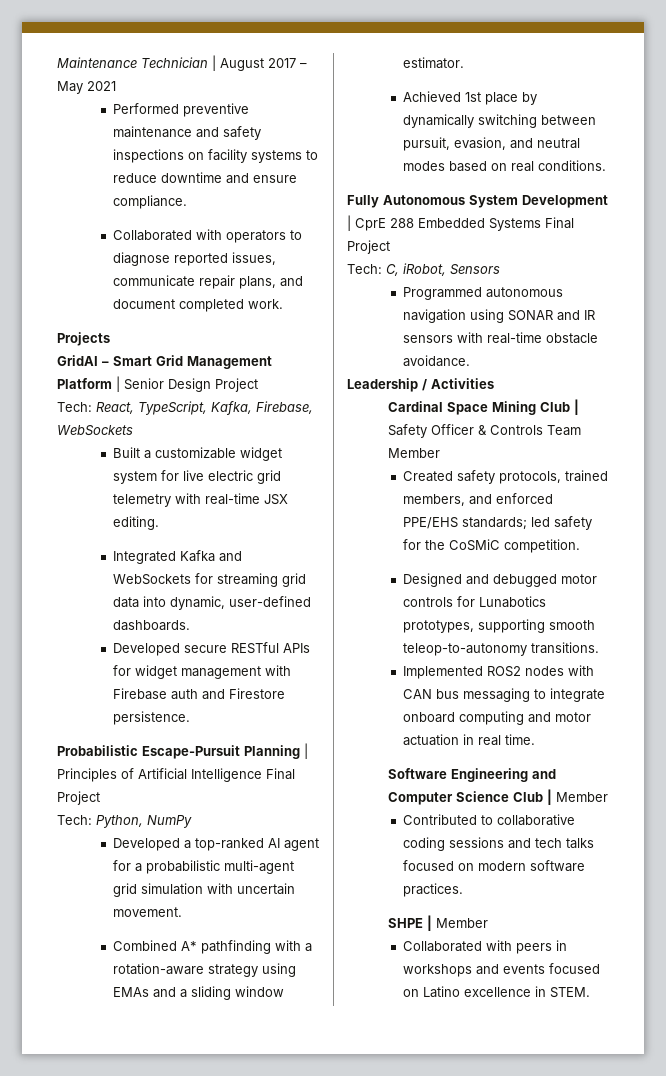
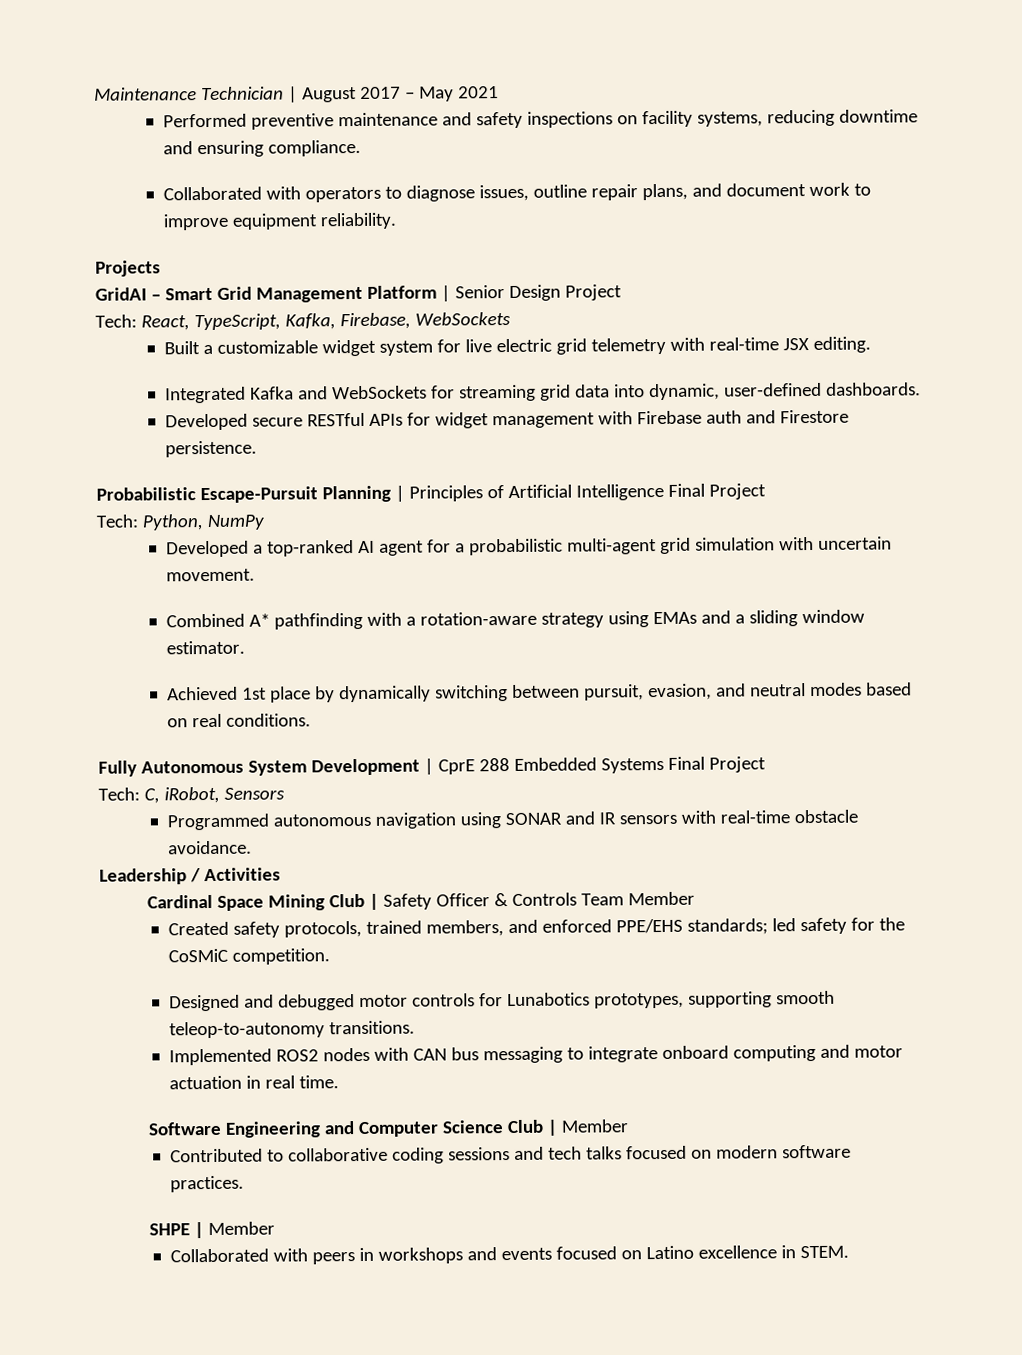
[250,150,318,163] [112,173,157,183] systems to reduce -> [696,109,835,127] systems, reducing
[252,175,297,183] ensure -> [196,140,264,158] ensuring
[173,252,276,266] [112,275,195,287] reported issues, communicate -> [478,184,587,202] issues, outline
[178,299,283,312] completed work. -> [808,182,871,197] [162,212,397,231] work to improve equipment reliability.

